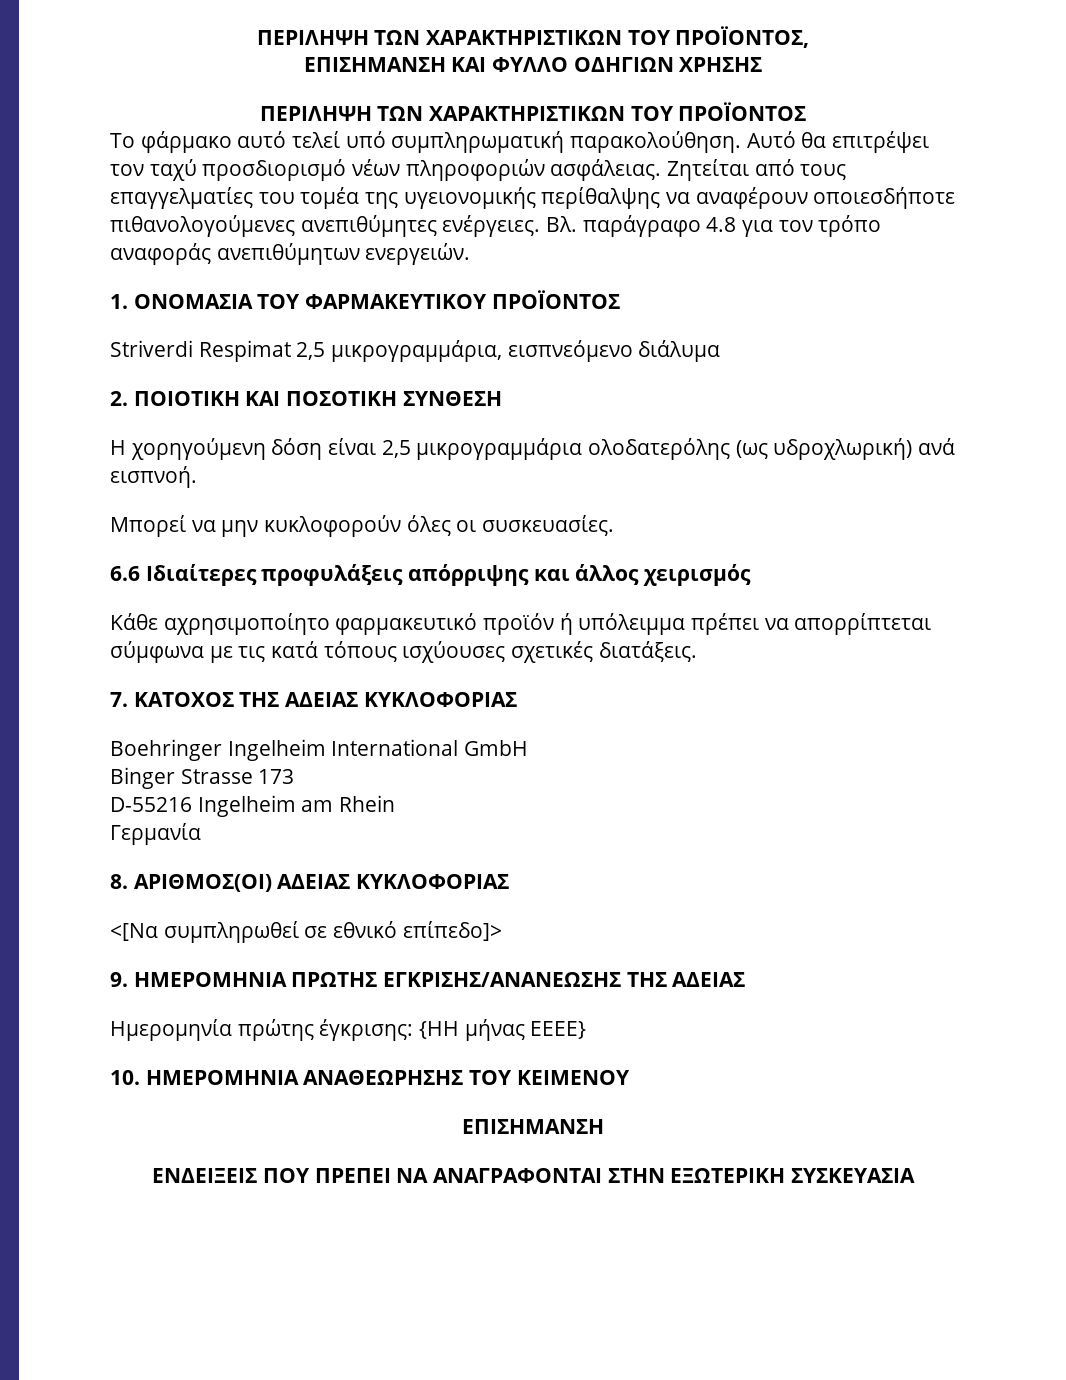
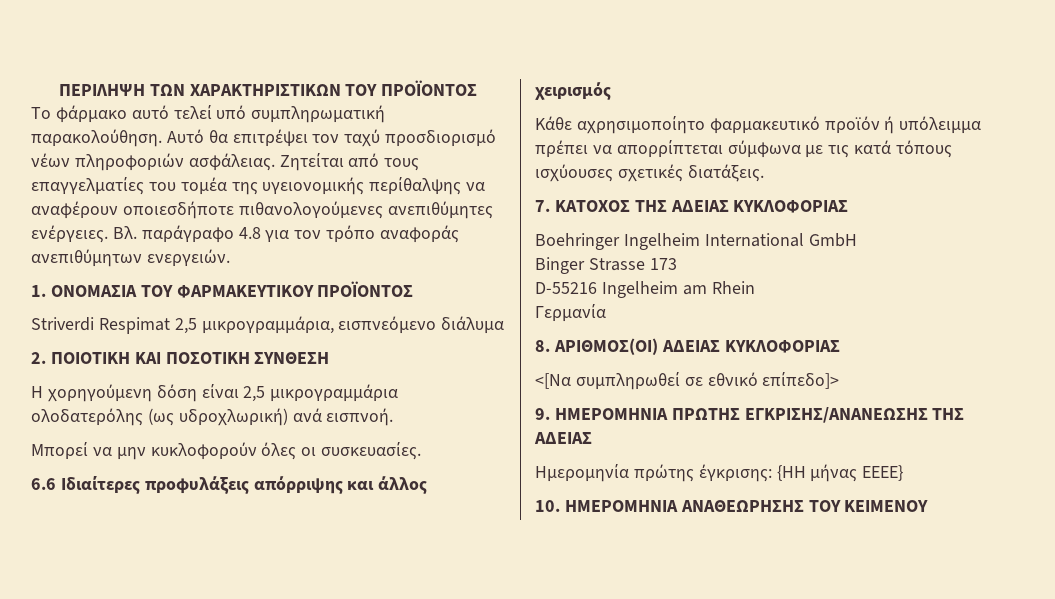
[256,26,810,48] [303,57,763,72] [259,106,674,121] ΠΕΡΙΛΗΨΗ ΤΩΝ ΧΑΡΑΚΤΗΡΙΣΤΙΚΩΝ ΤΟΥ ΠΡΟΪΟΝΤΟΣ, // ΕΠΙΣΗΜΑΝΣΗ ΚΑΙ ΦΥΛΛΟ ΟΔΗΓΙΩΝ ΧΡΗΣHΣ // ΠΕΡΙΛΗΨΗ ΤΩΝ ΧΑΡΑΚΤΗΡΙΣΤΙΚΩΝ ΤΟΥ -> [58,84,378,96] ΠΕΡΙΛΗΨΗ ΤΩΝ ΧΑΡΑΚΤΗΡΙΣΤΙΚΩΝ ΤΟΥ
[462,1119,604,1134] [152,1168,915,1183] // ΕΠΙΣΗΜΑΝΣΗ // ΕΝΔΕΙΞΕΙΣ ΠΟΥ ΠΡΕΠΕΙ ΝΑ ΑΝΑΓΡΑΦΟΝΤΑΙ ΣΤΗΝ ΕΞΩΤΕΡΙΚΗ ΣΥΣΚΕΥΑΣΙΑ -> (929, 506) none

